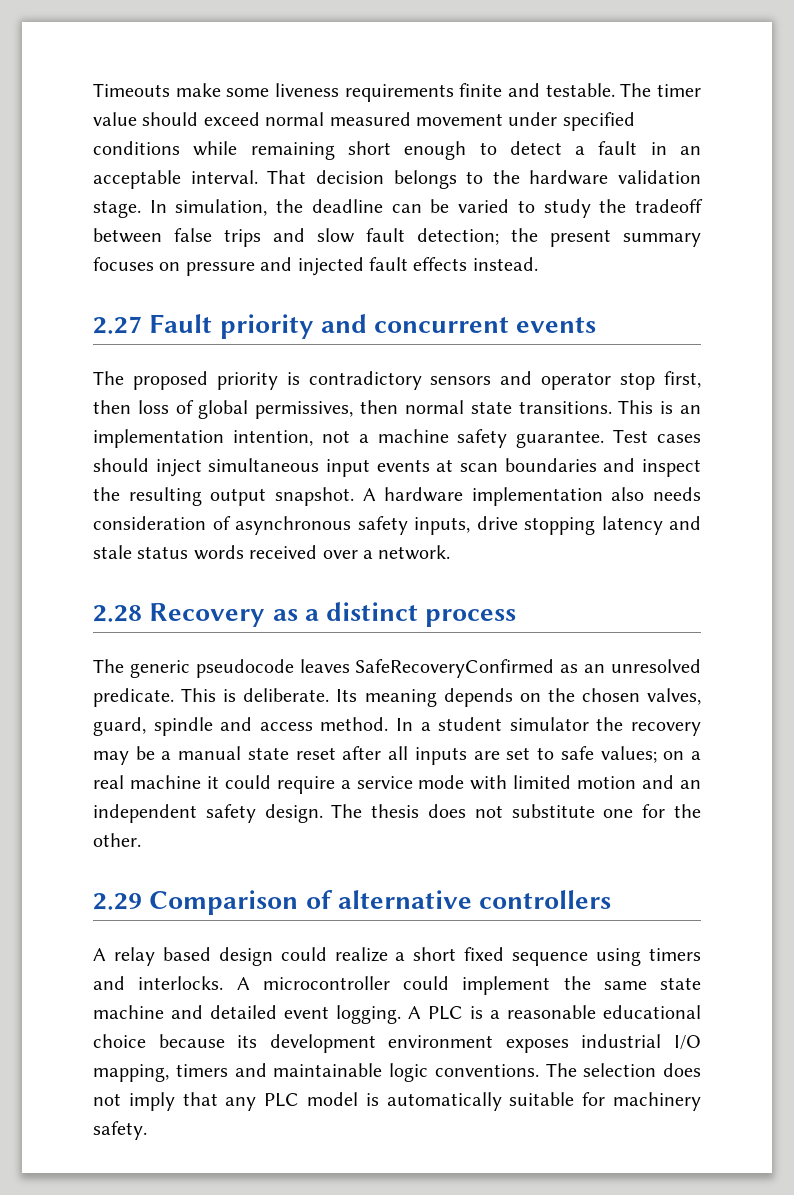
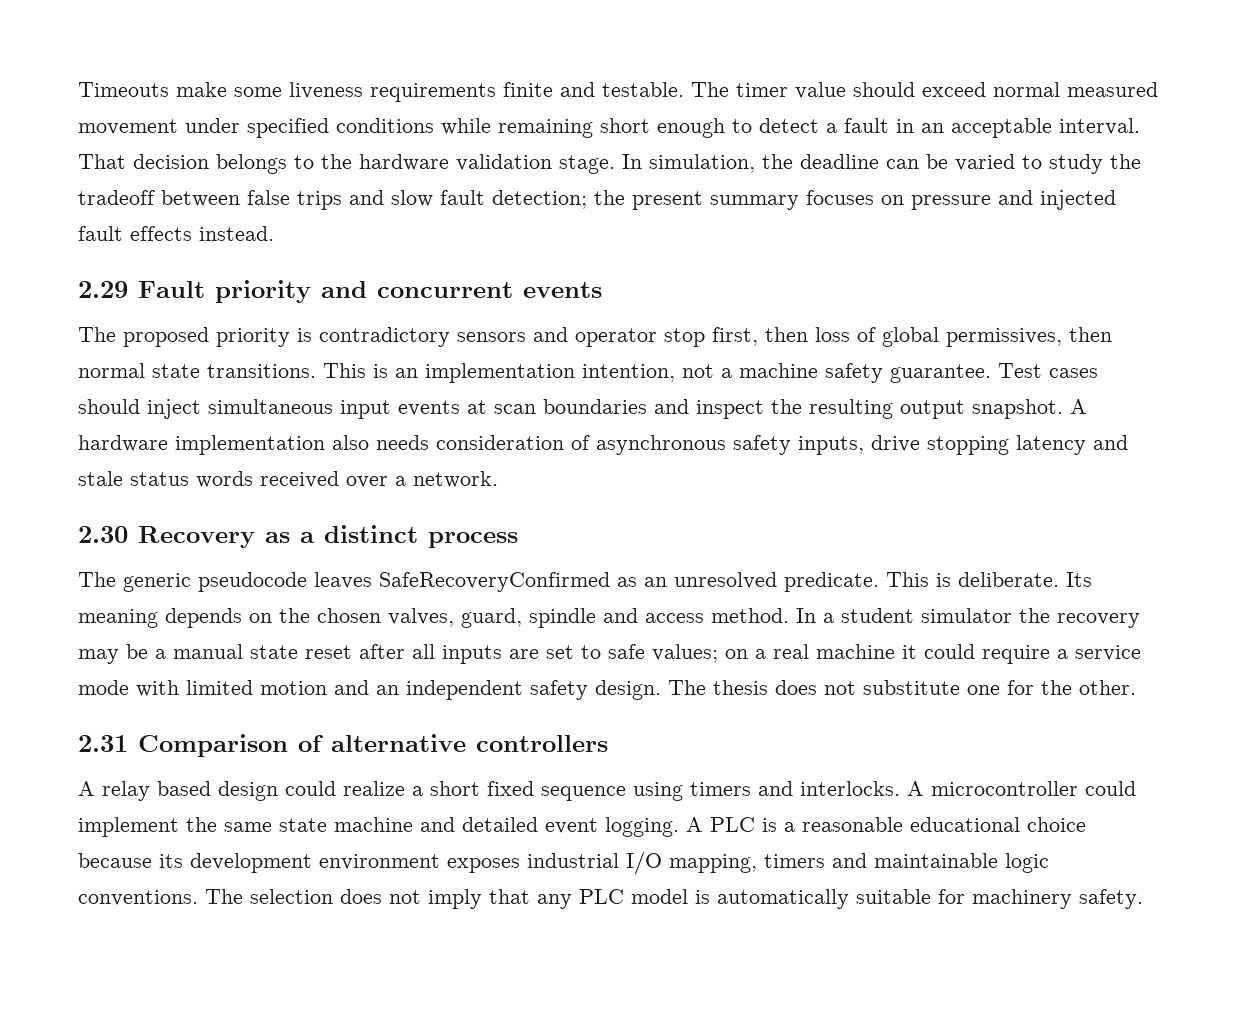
[93,316,142,334] 2.27 -> [78,281,128,298] 2.29
[93,605,142,622] 2.28 -> [78,526,128,543] 2.30
[93,893,142,910] 2.29 -> [78,735,128,752] 2.31

